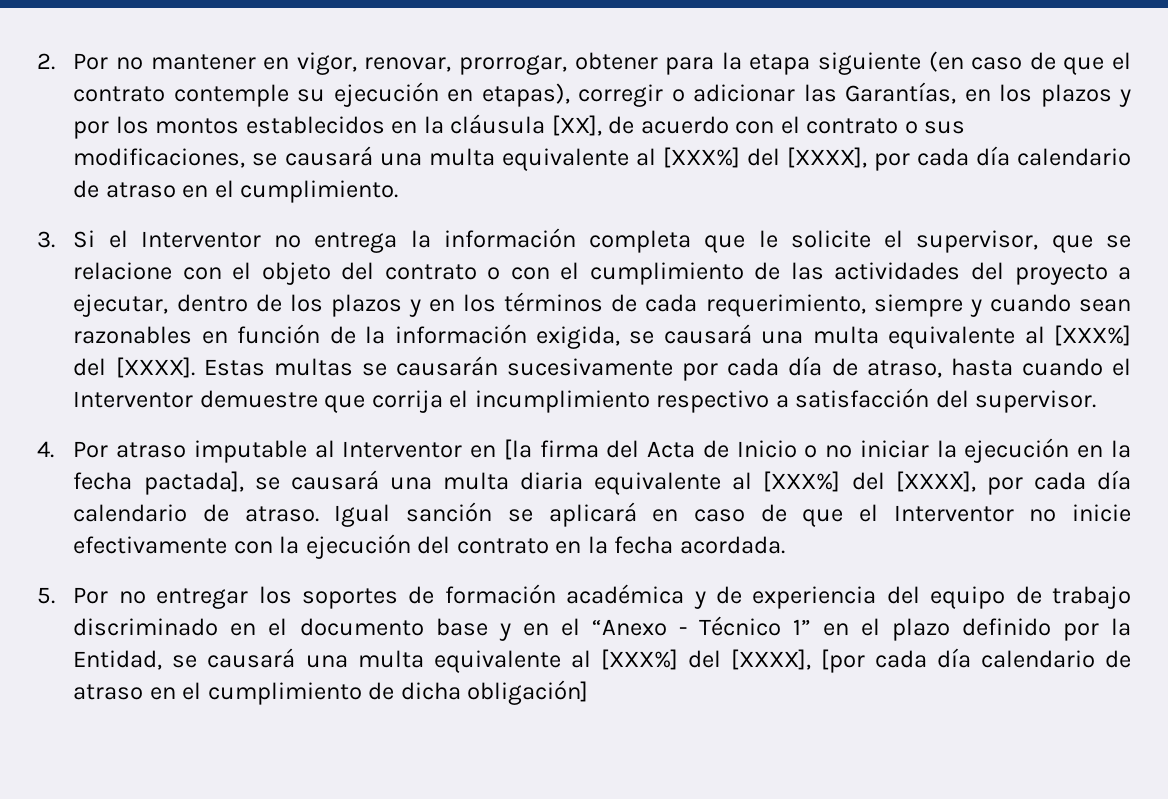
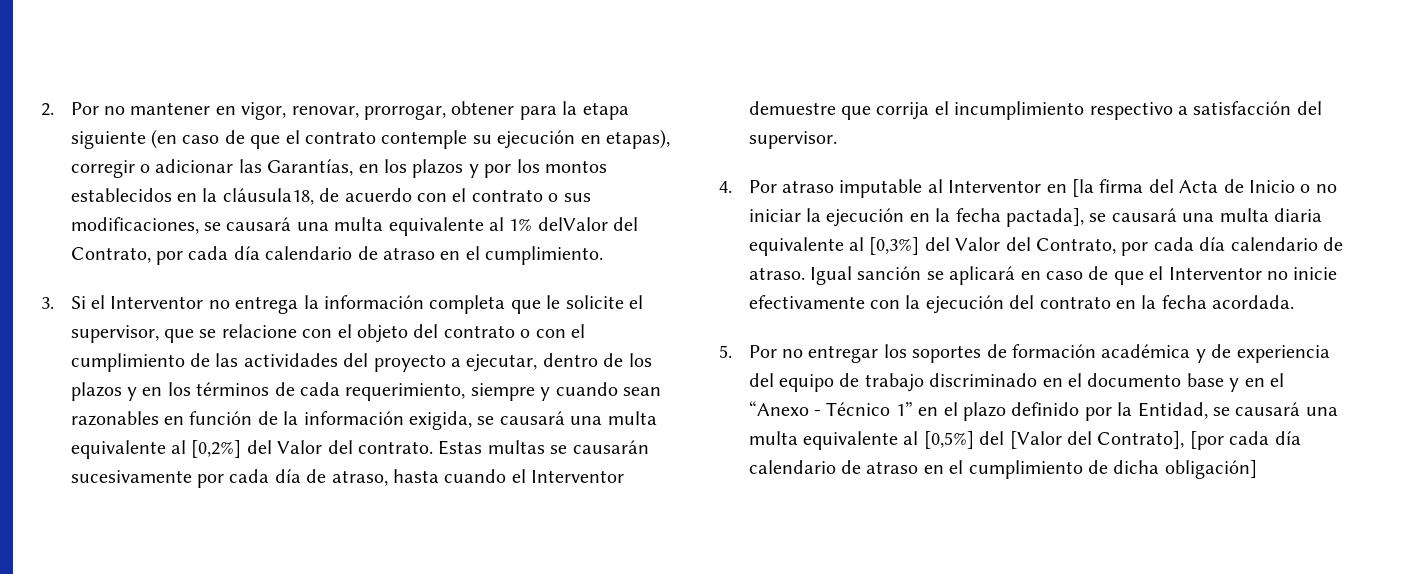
[450,114,602,136] cláusula [XX], -> [222,188,314,205] cláusula18,
[662,147,867,168] [XXX%] del [XXXX], -> [509,217,639,231] [70,247,151,263] 1% delValor del Contrato,
[1054,325,1132,346] [73,357,195,378] [XXX%] del [XXXX]. -> [191,440,433,458] [0,2%] del Valor del contrato.
[763,471,976,492] [XXX%] del [XXXX], -> [869,237,1116,255] [0,3%] del Valor del Contrato,
[600,649,811,670] [XXX%] del [XXXX], -> [923,431,1185,449] [0,5%] del [Valor del Contrato],

